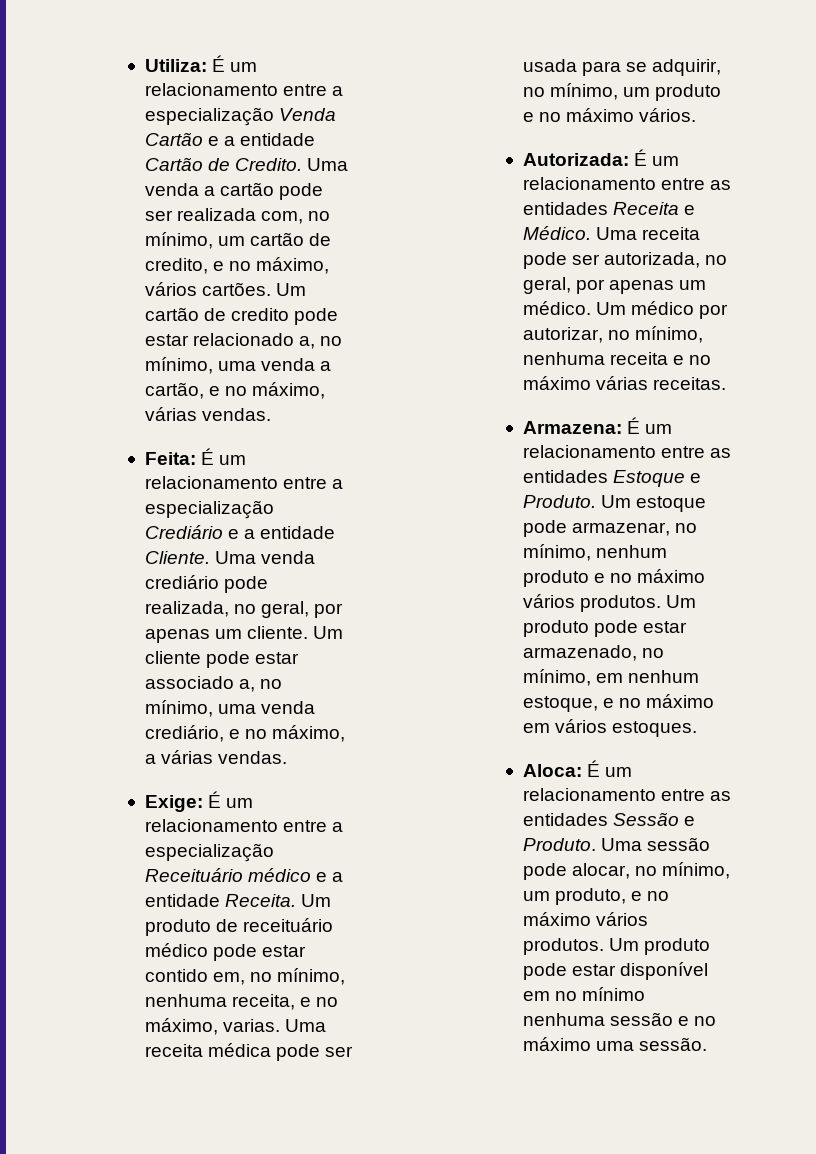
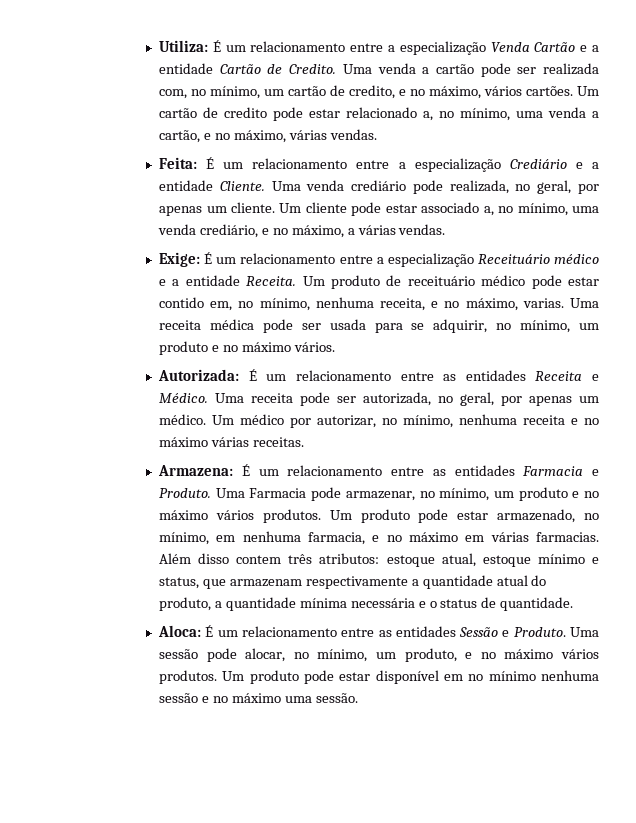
[612,470,701,487] [522,495,706,512] Estoque e Produto. Um estoque -> [522,466,599,476] [159,488,307,498] Farmacia e Produto. Uma Farmacia
[595,545,667,558] nenhum -> [493,491,514,498] um
[627,670,699,683] [522,696,598,712] nenhum estoque, -> [242,531,366,545] nenhuma farmacia,
[554,719,697,737] vários estoques. -> [490,532,600,542] [159,553,600,567] [159,575,547,589] [159,597,574,611] várias farmacias. Além disso contem três atributos: estoque atual, estoque mínimo e status, que armazenam respectivamente a quantidade atual do produto, a quantidade mínima necessária e o status de quantidade.

